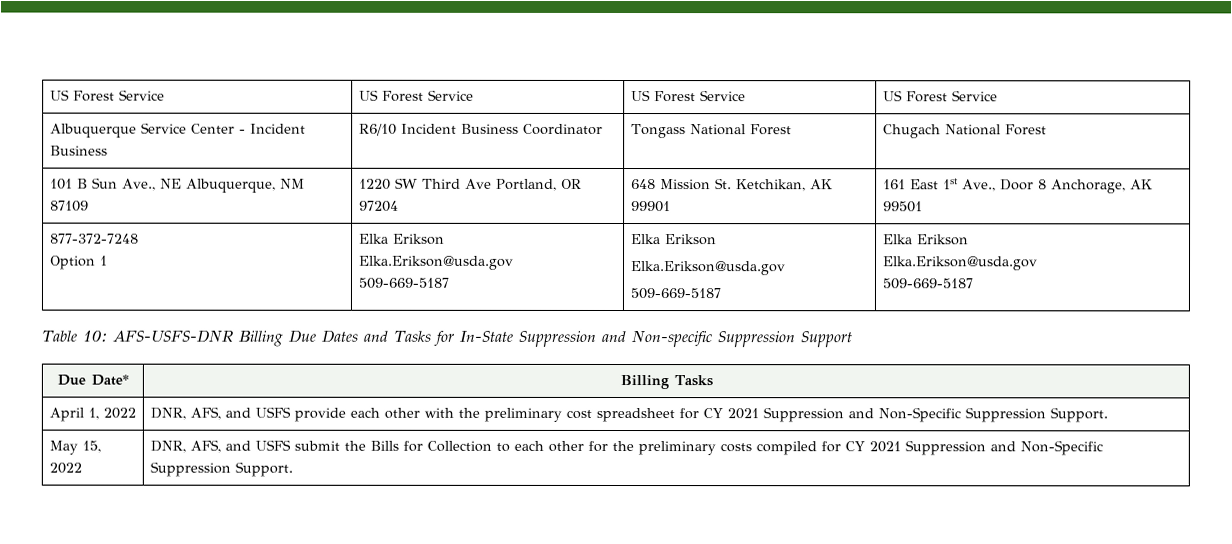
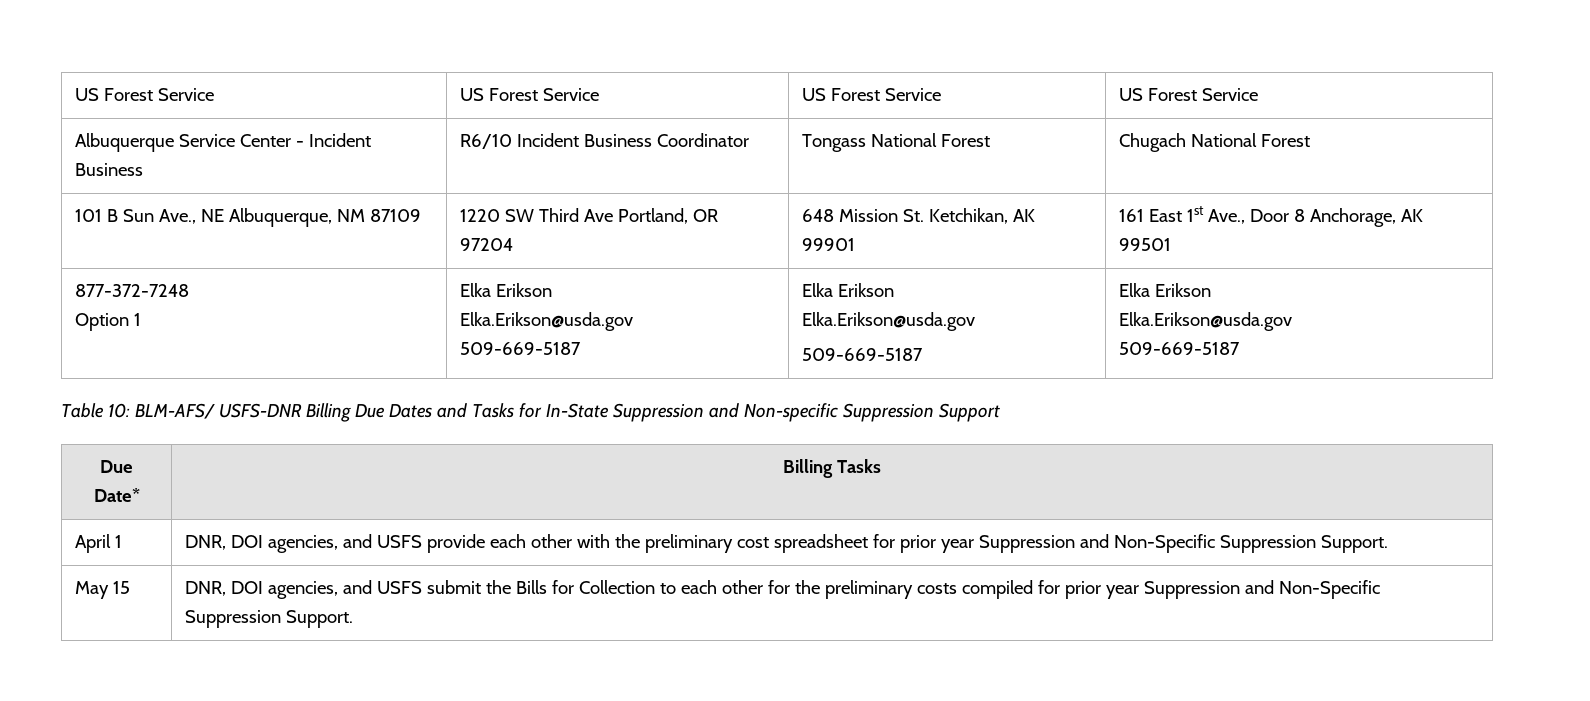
[111,329,233,343] AFS-USFS-DNR -> [134,403,302,419] BLM-AFS/ USFS-DNR
[87,407,136,420] [149,406,221,420] 1, 2022 | DNR, AFS, -> [114,535,122,548] [184,535,338,553] 1 | DNR, DOI agencies,
[702,408,759,420] CY 2021 -> [899,535,974,553] prior year
[81,440,101,453] [48,462,82,474] [149,439,221,453] 15, 2022 | DNR, AFS, -> [112,581,130,594] [184,581,338,599] 15 | DNR, DOI agencies,
[844,441,901,453] CY 2021 -> [1064,581,1139,599] prior year

